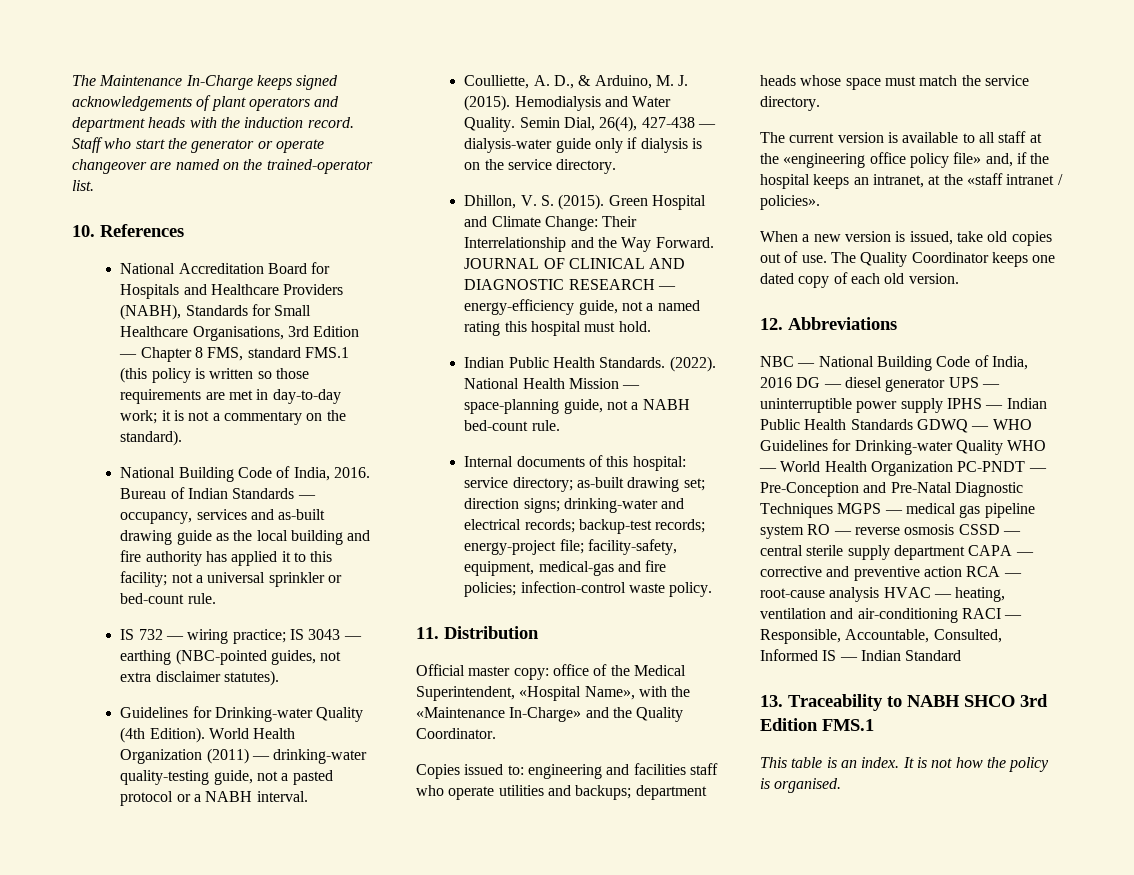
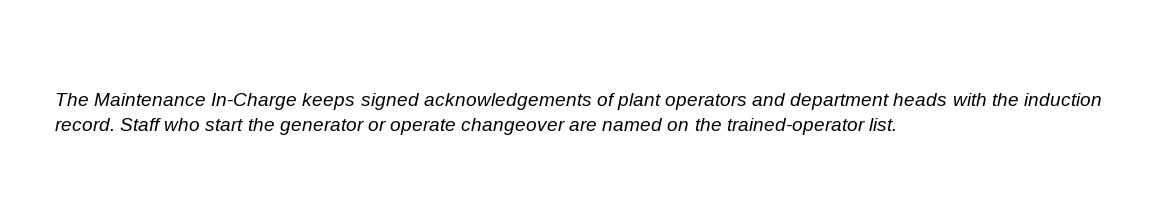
[72,224,184,237] [120,262,331,274] [120,284,344,299] [120,304,312,320] [120,326,360,341] [119,347,349,362] [120,367,309,383] [120,389,341,404] [120,410,346,425] [120,430,183,446] [120,466,370,482] [120,487,316,499] [120,509,326,524] [120,530,371,545] [120,550,333,566] [120,571,342,587] [120,593,216,604] [120,629,362,644] [120,649,342,665] [120,670,279,686] [120,706,364,722] [120,727,296,743] [120,748,368,764] [120,770,333,785] [120,791,308,806] [464,75,689,89] [464,95,672,111] [464,116,716,132] [464,137,702,153] [464,159,617,174] [464,194,706,210] [464,216,638,231] [464,237,714,252] [464,258,686,269] [464,279,676,290] [464,299,700,315] [464,321,651,336] [464,356,716,372] [464,378,641,389] [464,399,690,414] [464,420,560,431] [464,455,686,471] [464,477,705,492] [464,498,685,513] [464,519,706,534] [464,539,677,555] [464,560,667,576] [464,581,713,597] [416,626,539,639] [416,664,686,680] [416,686,691,701] [416,707,684,722] [416,728,496,739] [416,763,718,779] [416,785,707,800] [760,75,1029,90] [760,96,820,111] [760,131,1042,143] [760,152,1050,168] [760,173,1063,189] [760,195,820,210] [760,231,1052,246] [760,251,1056,267] [760,272,959,288] [760,317,897,330] [760,355,1028,371] [760,377,1000,392] [760,398,1047,413] [760,419,1032,433] [760,439,1047,455] [759,461,1047,476] [760,482,1023,497] [760,503,1035,518] [760,524,1021,539] [760,545,1034,560] [760,566,1022,581] [760,587,1006,602] [760,608,1023,623] [760,629,1002,644] [760,649,962,661] [760,694,1048,711] [760,718,874,731] [760,757,1050,772] [760,778,842,793] // 10. References // National Accreditation Board for Hospitals and Healthcare Providers (NABH), Standards for Small Healthcare Organisations, 3rd Edition — Chapter 8 FMS, standard FMS.1 (this policy is written so those requirements are met in day-to-day work; it is not a commentary on the standard). // National Building Code of India, 2016. Bureau of Indian Standards — occupancy, services and as-built drawing guide as the local building and fire authority has applied it to this facility; not a universal sprinkler or bed-count rule. // IS 732 — wiring practice; IS 3043 — earthing (NBC-pointed guides, not extra disclaimer statutes). // Guidelines for Drinking-water Quality (4th Edition). World Health Organization (2011) — drinking-water quality-testing guide, not a pasted protocol or a NABH interval. // Coulliette, A. D., & Arduino, M. J. (2015). Hemodialysis and Water Quality. Semin Dial, 26(4), 427-438 — dialysis-water guide only if dialysis is on the service directory. // Dhillon, V. S. (2015). Green Hospital and Climate Change: Their Interrelationship and the Way Forward. JOURNAL OF CLINICAL AND DIAGNOSTIC RESEARCH — energy-efficiency guide, not a named rating this hospital must hold. // Indian Public Health Standards. (2022). National Health Mission — space-planning guide, not a NABH bed-count rule. // Internal documents of this hospital: service directory; as-built drawing set; direction signs; drinking-water and electrical records; backup-test records; energy-project file; facility-safety, equipment, medical-gas and fire policies; infection-control waste policy. // 11. Distribution // Official master copy: office of the Medical Superintendent, «Hospital Name», with the «Maintenance In-Charge» and the Quality Coordinator. // Copies issued to: engineering and facilities staff who operate utilities and backups; department heads whose space must match the service directory. // The current version is available to all staff at the «engineering office policy file» and, if the hospital keeps an intranet, at the «staff intranet / policies». // When a new version is issued, take old copies out of use. The Quality Coordinator keeps one dated copy of each old version. // 12. Abbreviations // NBC — National Building Code of India, 2016 DG — diesel generator UPS — uninterruptible power supply IPHS — Indian Public Health Standards GDWQ — WHO Guidelines for Drinking-water Quality WHO — World Health Organization PC-PNDT — Pre-Conception and Pre-Natal Diagnostic Techniques MGPS — medical gas pipeline system RO — reverse osmosis CSSD — central sterile supply department CAPA — corrective and preventive action RCA — root-cause analysis HVAC — heating, ventilation and air-conditioning RACI — Responsible, Accountable, Consulted, Informed IS — Indian Standard // 13. Traceability to NABH SHCO 3rd Edition FMS.1 // This table is an index. It is not how the policy is organised. -> (897, 124) none

